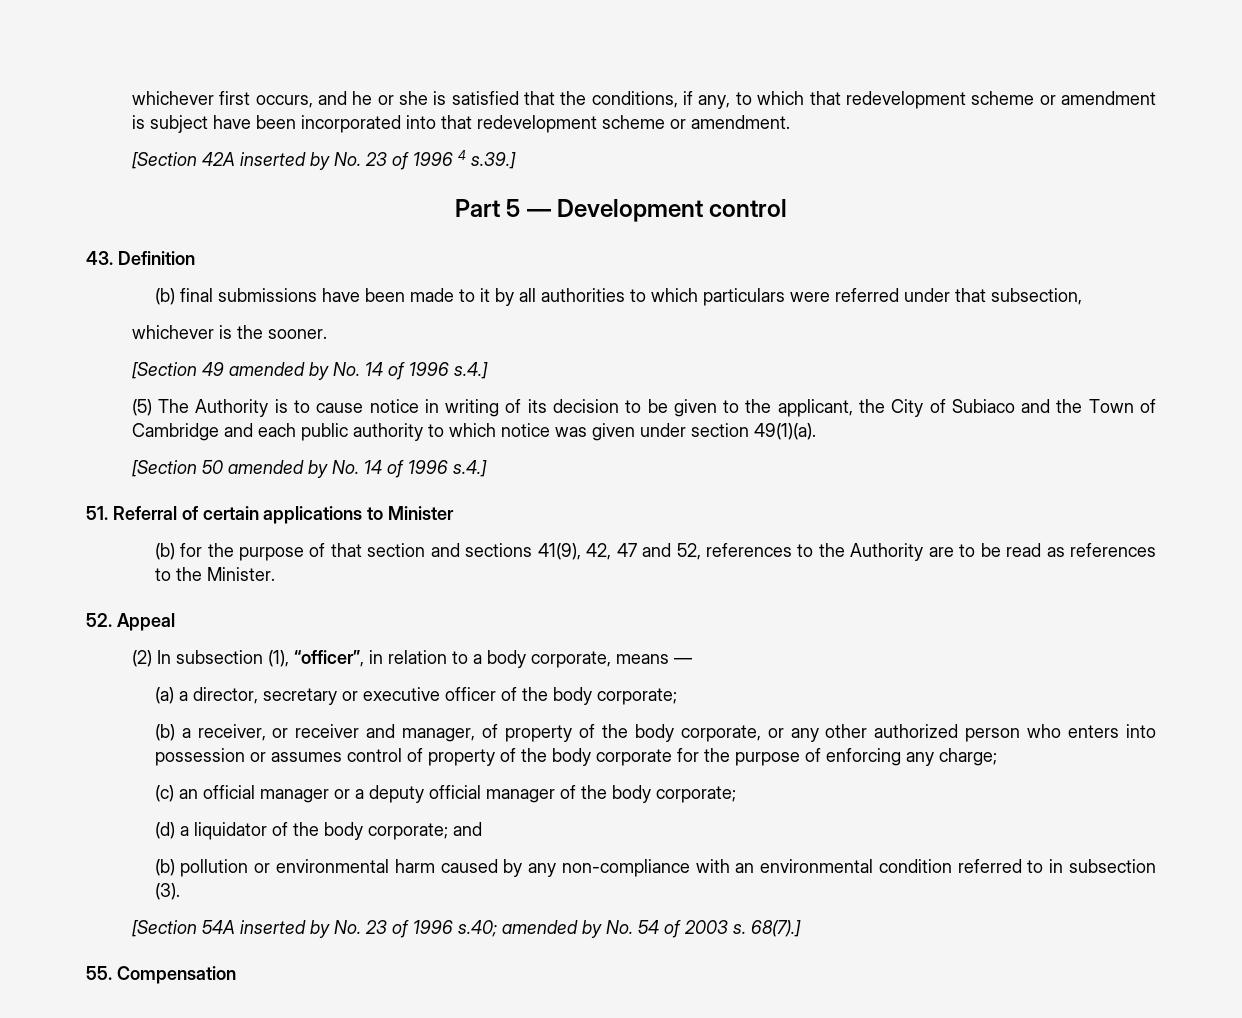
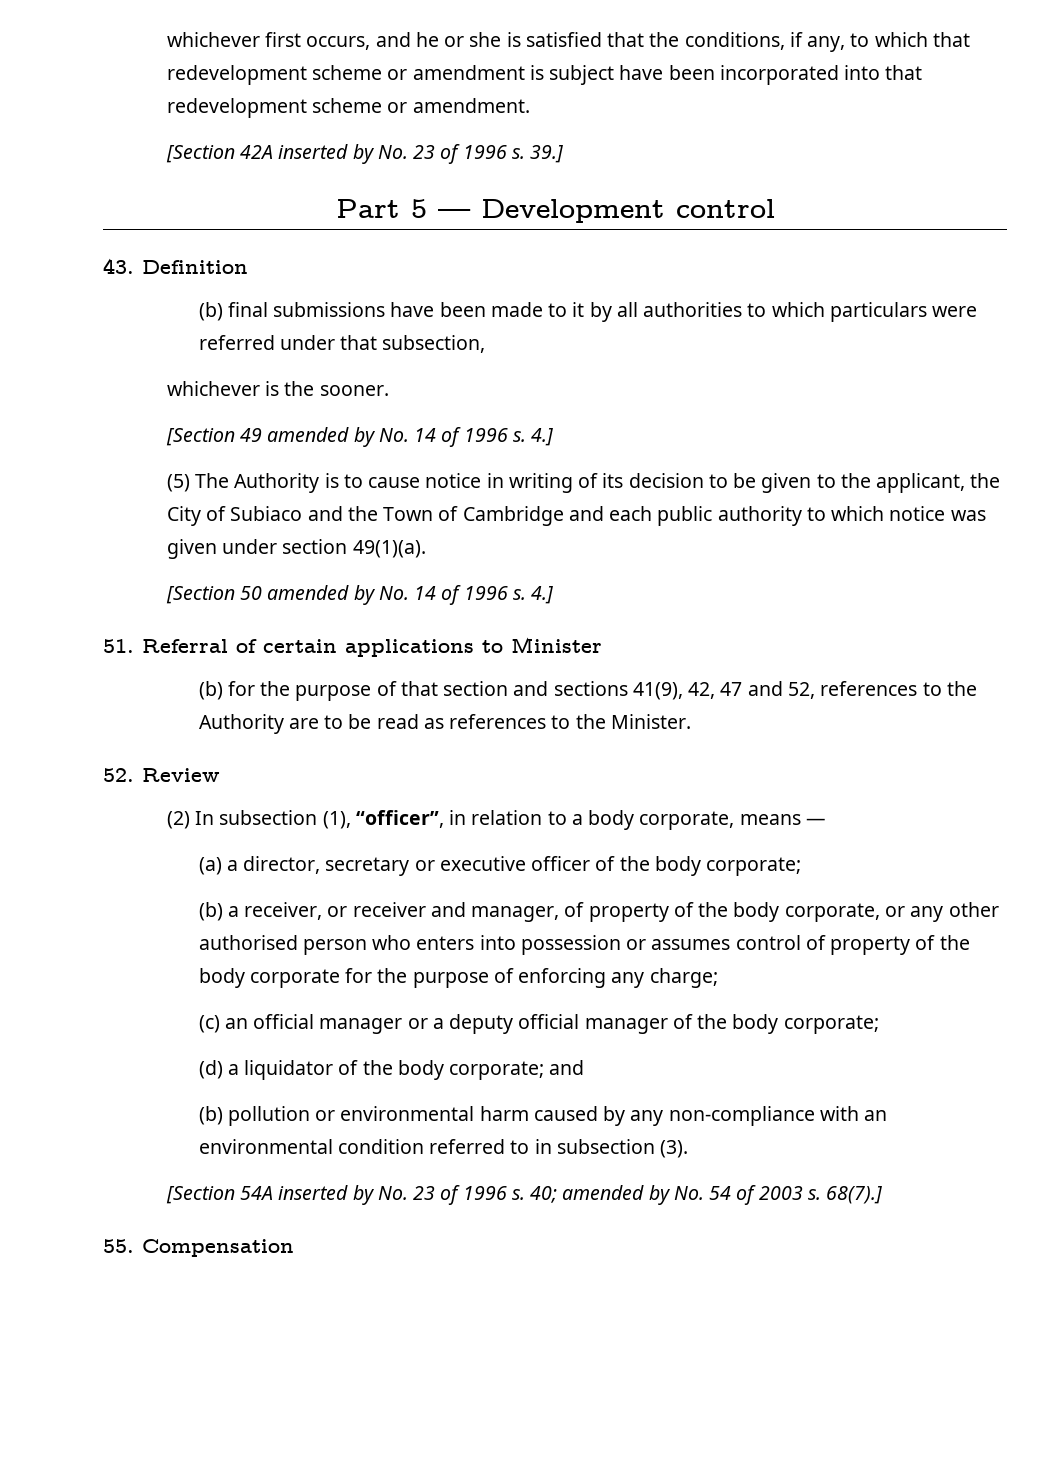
[457,150,516,169] 4 s.39.] -> [511,145,564,163] s. 39.]
[453,362,488,379] s.4.] -> [512,428,554,446] s. 4.]
[452,460,487,477] s.4.] -> [512,586,554,604] s. 4.]
[116,613,175,631] Appeal -> [142,768,220,782] Review
[874,724,959,738] authorized -> [198,935,298,950] authorised
[457,920,497,937] s.40; -> [511,1186,558,1203] s. 40;

